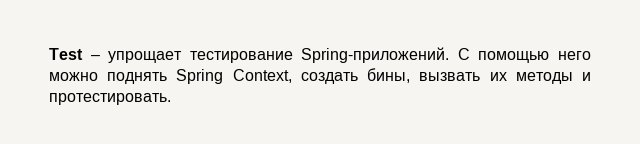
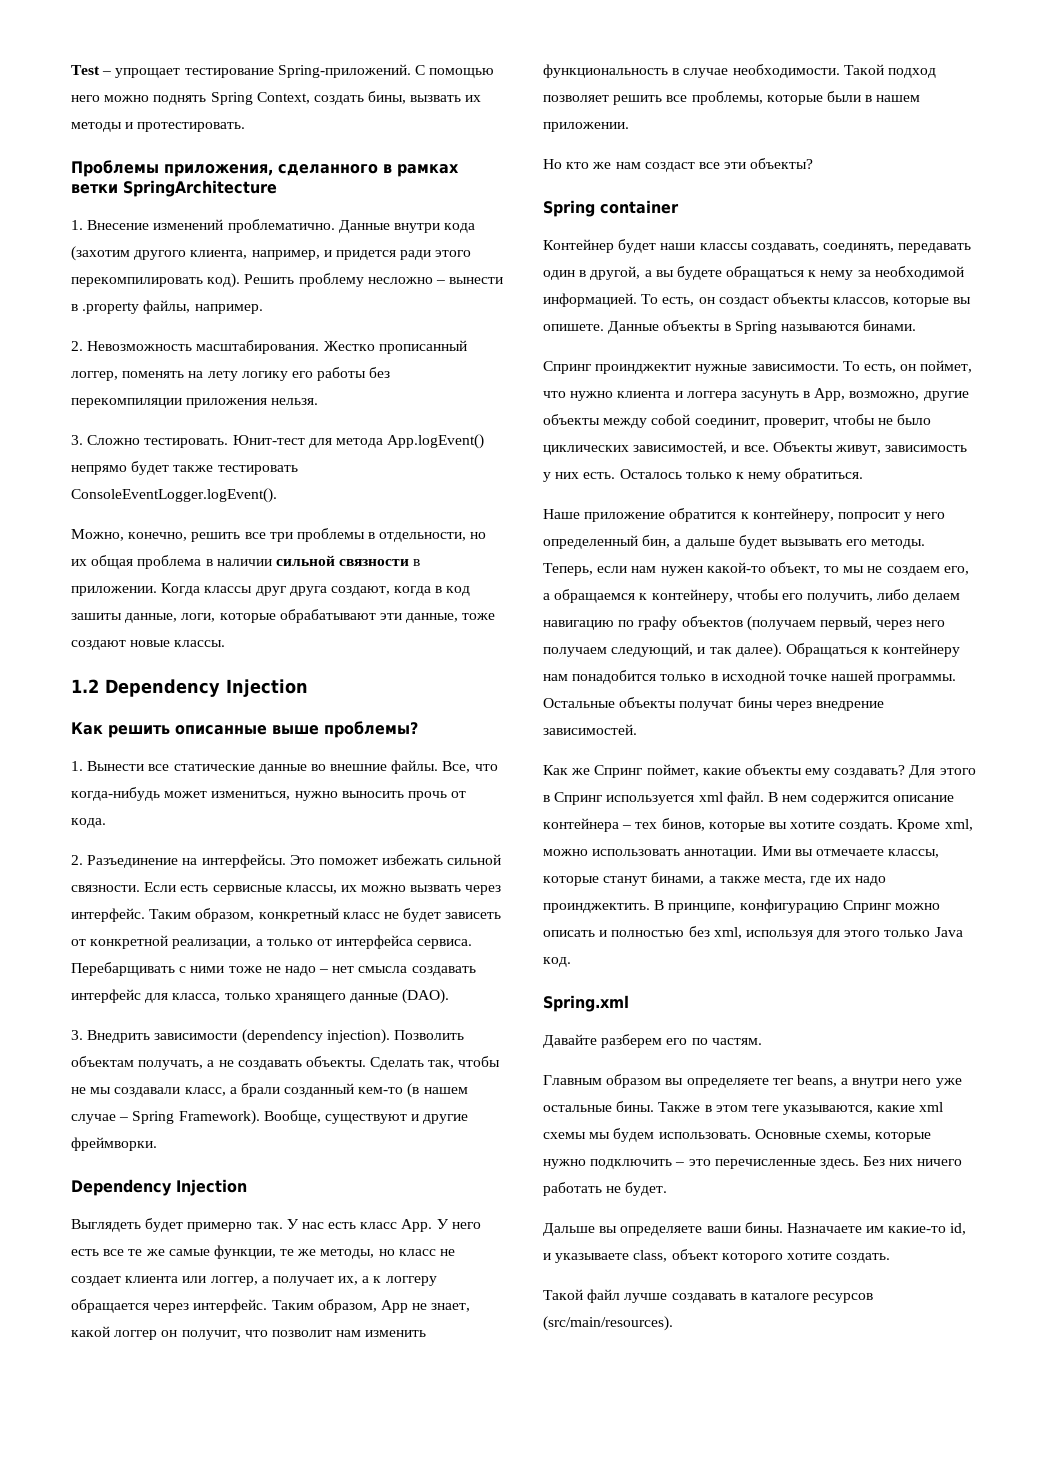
(171, 99) none -> [71,160,459,177] [71,180,277,197] [71,219,476,233] [71,246,472,261] [71,273,504,288] [71,300,263,314] [71,340,467,354] [71,367,391,381] [71,398,319,408] [71,434,485,449] [71,461,298,475] [71,488,277,503] [71,528,487,542] [71,555,421,569] [71,583,471,596] [71,609,496,623] [71,640,226,650] [71,679,308,697] [71,721,418,738] [71,760,498,774] [71,787,467,801] [71,818,106,828] [71,854,502,868] [71,882,502,895] [71,908,502,922] [71,935,473,949] [71,962,476,976] [71,989,450,1004] [71,1029,464,1044] [71,1056,501,1070] [71,1083,468,1098] [71,1110,469,1125] [71,1137,157,1151] [71,1179,247,1196] [71,1218,481,1232] [71,1245,456,1259] [71,1276,437,1286] [71,1299,471,1313] [71,1326,427,1340] [543,64,936,78] [543,91,921,105] [543,122,629,132] [543,158,814,172] [543,200,679,217] [543,239,972,253] [543,266,964,280] [543,293,972,307] [543,320,917,334] [543,360,973,374] [543,388,969,401] [543,414,932,428] [543,441,968,455] [543,468,864,482] [543,508,946,522] [543,535,926,549] [543,562,969,576] [543,589,961,603] [543,616,946,631] [543,643,961,658] [543,670,957,684] [543,697,884,711] [543,724,637,735] [543,764,976,778] [543,791,955,805] [543,818,973,832] [543,846,940,859] [543,872,887,886] [543,899,940,913] [543,926,963,940] [543,957,571,967] [543,995,629,1012] [543,1034,762,1048] [543,1074,962,1088] [543,1101,944,1115] [543,1128,932,1142] [543,1156,963,1169] [543,1182,668,1196] [543,1222,967,1236] [543,1249,891,1263] [543,1289,874,1303] [543,1316,673,1331] // Проблемы приложения, сделанного в рамках ветки SpringArchitecture // 1. Внесение изменений проблематично. Данные внутри кода (захотим другого клиента, например, и придется ради этого перекомпилировать код). Решить проблему несложно – вынести в .property файлы, например. // 2. Невозможность масштабирования. Жестко прописанный логгер, поменять на лету логику его работы без перекомпиляции приложения нельзя. // 3. Сложно тестировать. Юнит-тест для метода App.logEvent() непрямо будет также тестировать ConsoleEventLogger.logEvent(). // Можно, конечно, решить все три проблемы в отдельности, но их общая проблема в наличии сильной связности в приложении. Когда классы друг друга создают, когда в код зашиты данные, логи, которые обрабатывают эти данные, тоже создают новые классы. // 1.2 Dependency Injection // Как решить описанные выше проблемы? // 1. Вынести все статические данные во внешние файлы. Все, что когда-нибудь может измениться, нужно выносить прочь от кода. // 2. Разъединение на интерфейсы. Это поможет избежать сильной связности. Если есть сервисные классы, их можно вызвать через интерфейс. Таким образом, конкретный класс не будет зависеть от конкретной реализации, а только от интерфейса сервиса. Перебарщивать с ними тоже не надо – нет смысла создавать интерфейс для класса, только хранящего данные (DAO). // 3. Внедрить зависимости (dependency injection). Позволить объектам получать, а не создавать объекты. Сделать так, чтобы не мы создавали класс, а брали созданный кем-то (в нашем случае – Spring Framework). Вообще, существуют и другие фреймворки. // Dependency Injection // Выглядеть будет примерно так. У нас есть класс App. У него есть все те же самые функции, те же методы, но класс не создает клиента или логгер, а получает их, а к логгеру обращается через интерфейс. Таким образом, App не знает, какой логгер он получит, что позволит нам изменить функциональность в случае необходимости. Такой подход позволяет решить все проблемы, которые были в нашем приложении. // Но кто же нам создаст все эти объекты? // Spring container // Контейнер будет наши классы создавать, соединять, передавать один в другой, а вы будете обращаться к нему за необходимой информацией. То есть, он создаст объекты классов, которые вы опишете. Данные объекты в Spring называются бинами. // Спринг проинджектит нужные зависимости. То есть, он поймет, что нужно клиента и логгера засунуть в App, возможно, другие объекты между собой соединит, проверит, чтобы не было циклических зависимостей, и все. Объекты живут, зависимость у них есть. Осталось только к нему обратиться. // Наше приложение обратится к контейнеру, попросит у него определенный бин, а дальше будет вызывать его методы. Теперь, если нам нужен какой-то объект, то мы не создаем его, а обращаемся к контейнеру, чтобы его получить, либо делаем навигацию по графу объектов (получаем первый, через него получаем следующий, и так далее). Обращаться к контейнеру нам понадобится только в исходной точке нашей программы. Остальные объекты получат бины через внедрение зависимостей. // Как же Спринг поймет, какие объекты ему создавать? Для этого в Спринг используется xml файл. В нем содержится описание контейнера – тех бинов, которые вы хотите создать. Кроме xml, можно использовать аннотации. Ими вы отмечаете классы, которые станут бинами, а также места, где их надо проинджектить. В принципе, конфигурацию Спринг можно описать и полностью без xml, используя для этого только Java код. // Spring.xml // Давайте разберем его по частям. // Главным образом вы определяете тег beans, а внутри него уже остальные бины. Также в этом теге указываются, какие xml схемы мы будем использовать. Основные схемы, которые нужно подключить – это перечисленные здесь. Без них ничего работать не будет. // Дальше вы определяете ваши бины. Назначаете им какие-то id, и указываете class, объект которого хотите создать. // Такой файл лучше создавать в каталоге ресурсов (src/main/resources).

